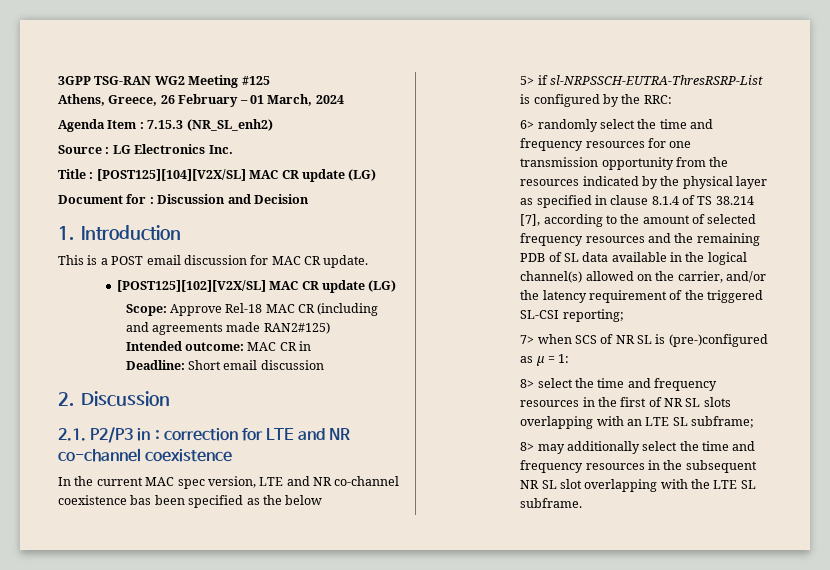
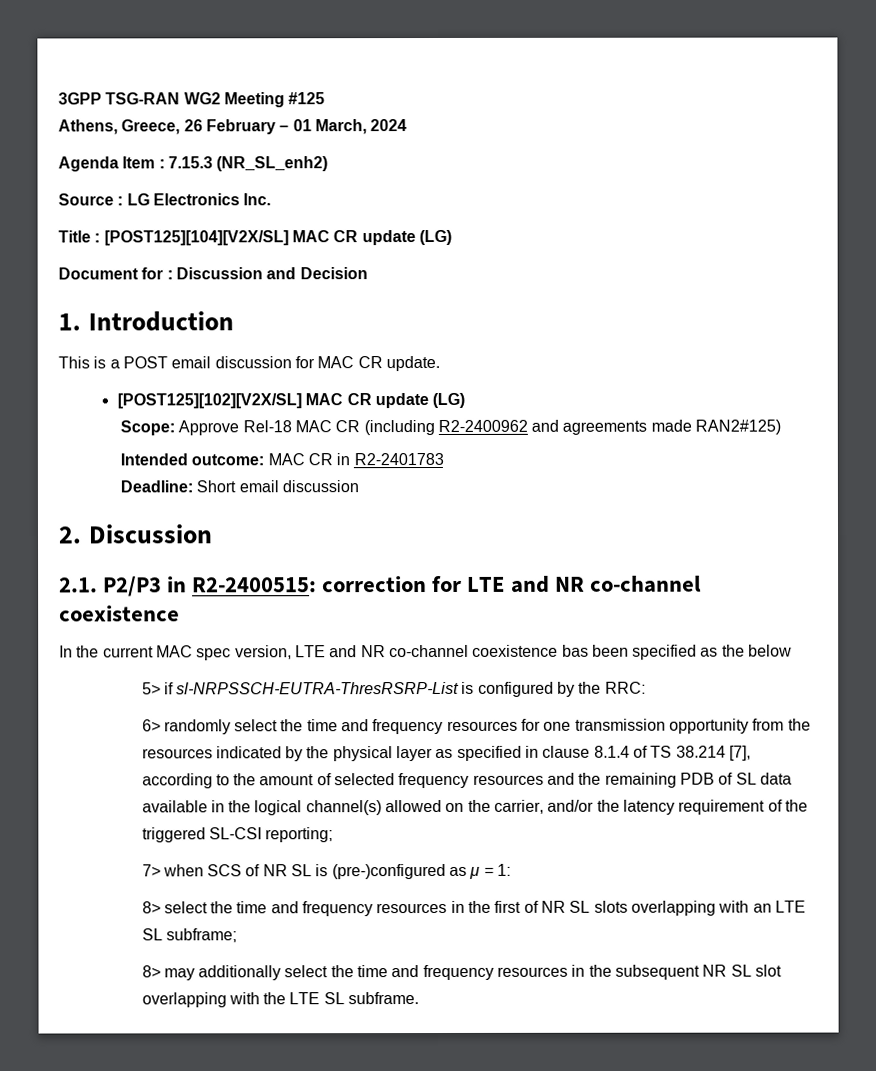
(379, 309) none -> [437,419,528,433] R2-2400962
(312, 346) none -> [353,452,444,466] R2-2401783
[154,430,160,440] : -> [192,577,318,593] R2-2400515:

